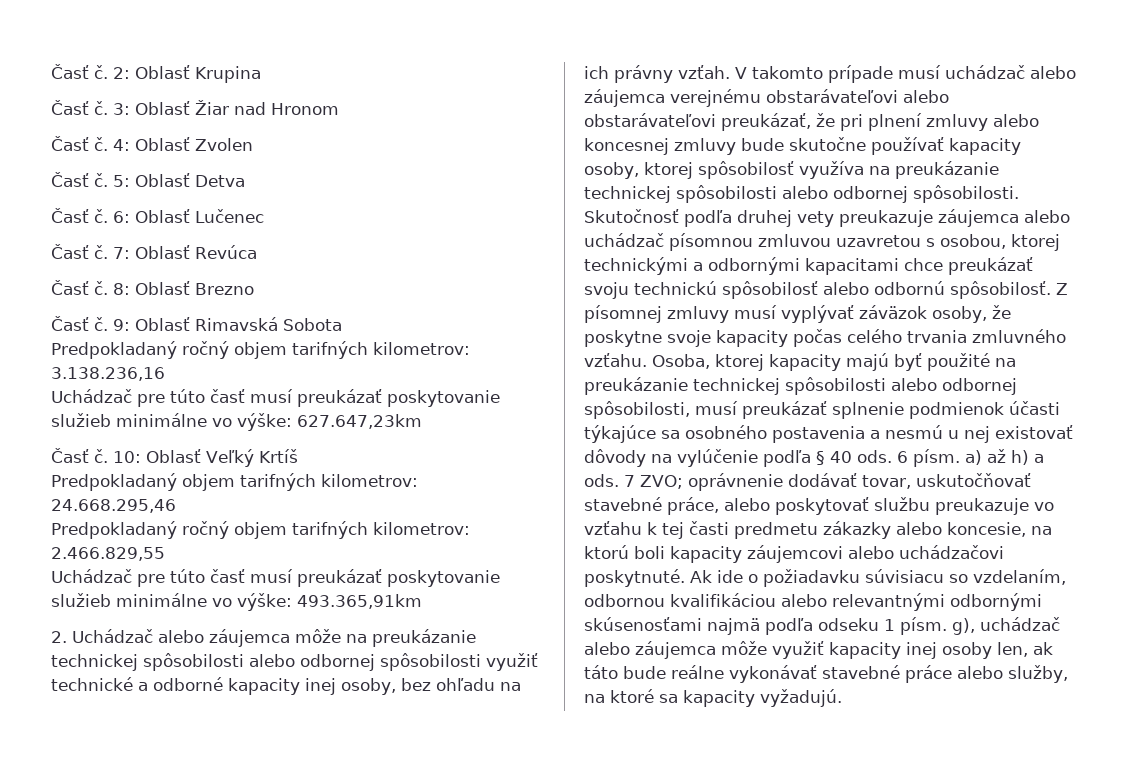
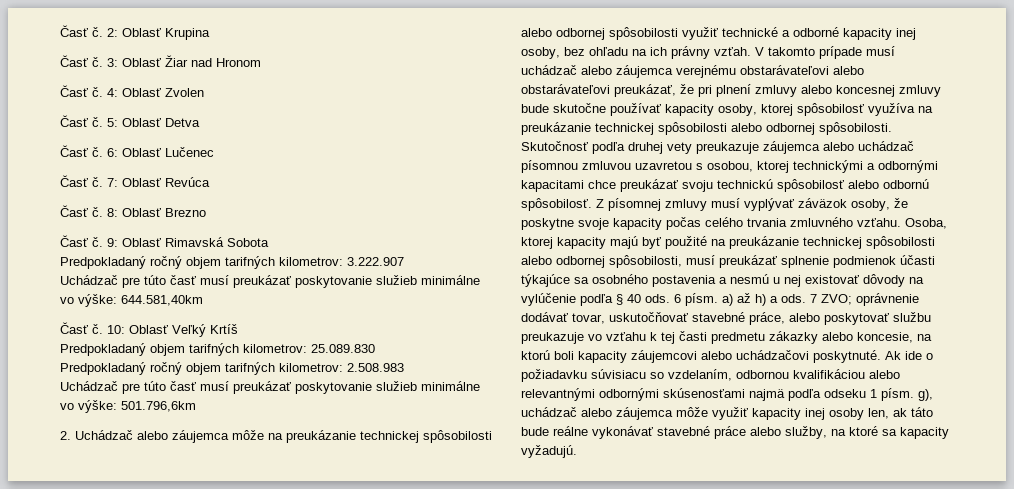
[51,367,165,381] 3.138.236,16 -> [347,257,404,266] 3.222.907
[297,414,422,429] 627.647,23km -> [121,295,203,306] 644.581,40km
[51,499,176,513] [51,521,470,539] [51,547,165,561] 24.668.295,46 // Predpokladaný ročný objem tarifných kilometrov: 2.466.829,55 -> [311,344,375,353] [60,362,404,375] 25.089.830 // Predpokladaný ročný objem tarifných kilometrov: 2.508.983
[297,594,422,609] 493.365,91km -> [121,401,196,412] 501.796,6km

